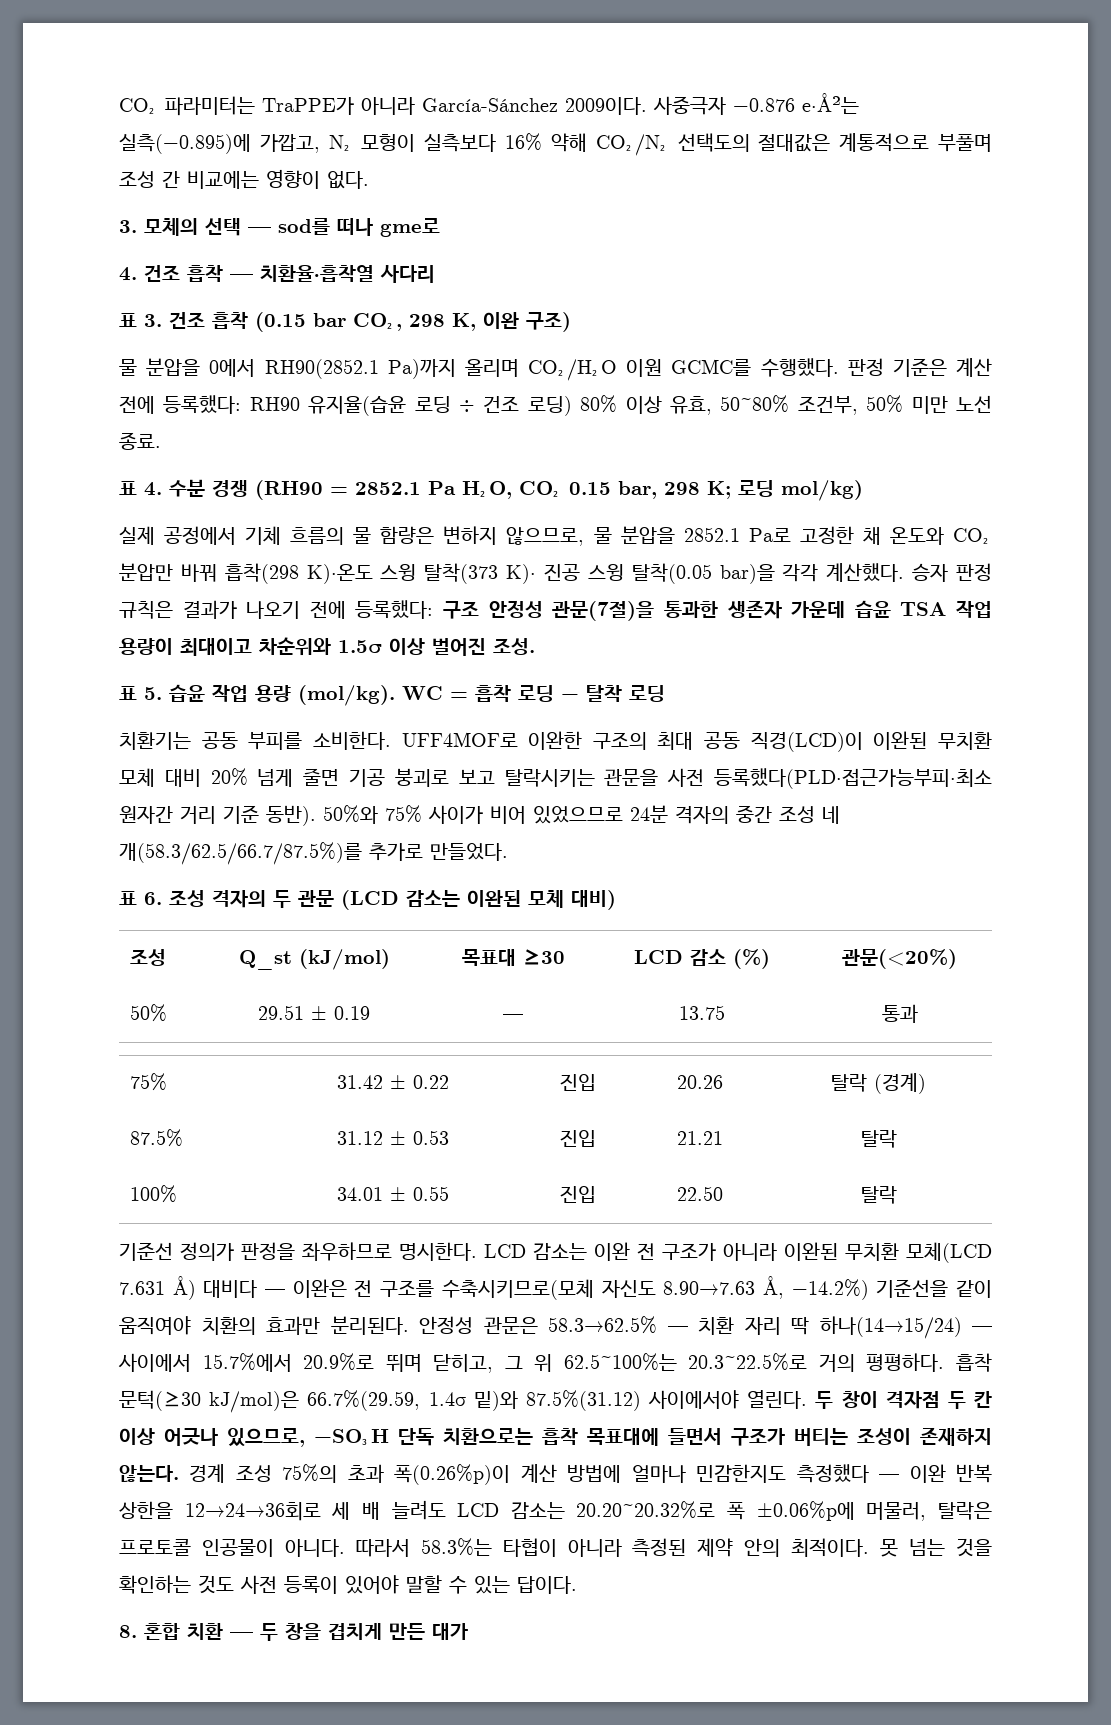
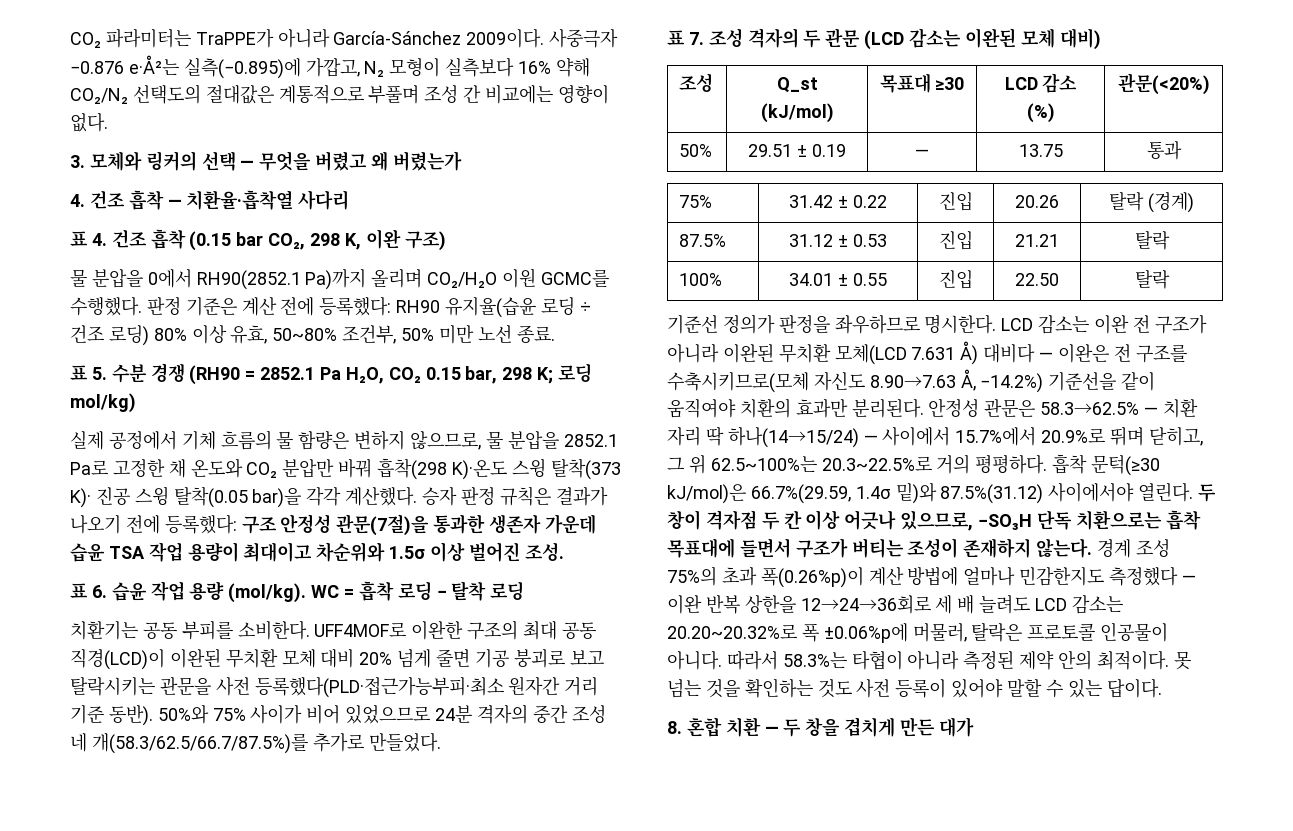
[144,218,440,237] 모체의 선택 — sod를 떠나 gme로 -> [89,151,462,171] 모체와 링커의 선택 — 무엇을 버렸고 왜 버렸는가
[144,314,162,327] 3. -> [91,233,107,246] 4.
[144,482,162,496] 4. -> [91,367,107,380] 5.
[144,687,162,700] 5. -> [91,585,107,598] 6.
[144,892,162,905] 6. -> [688,32,704,45] 7.

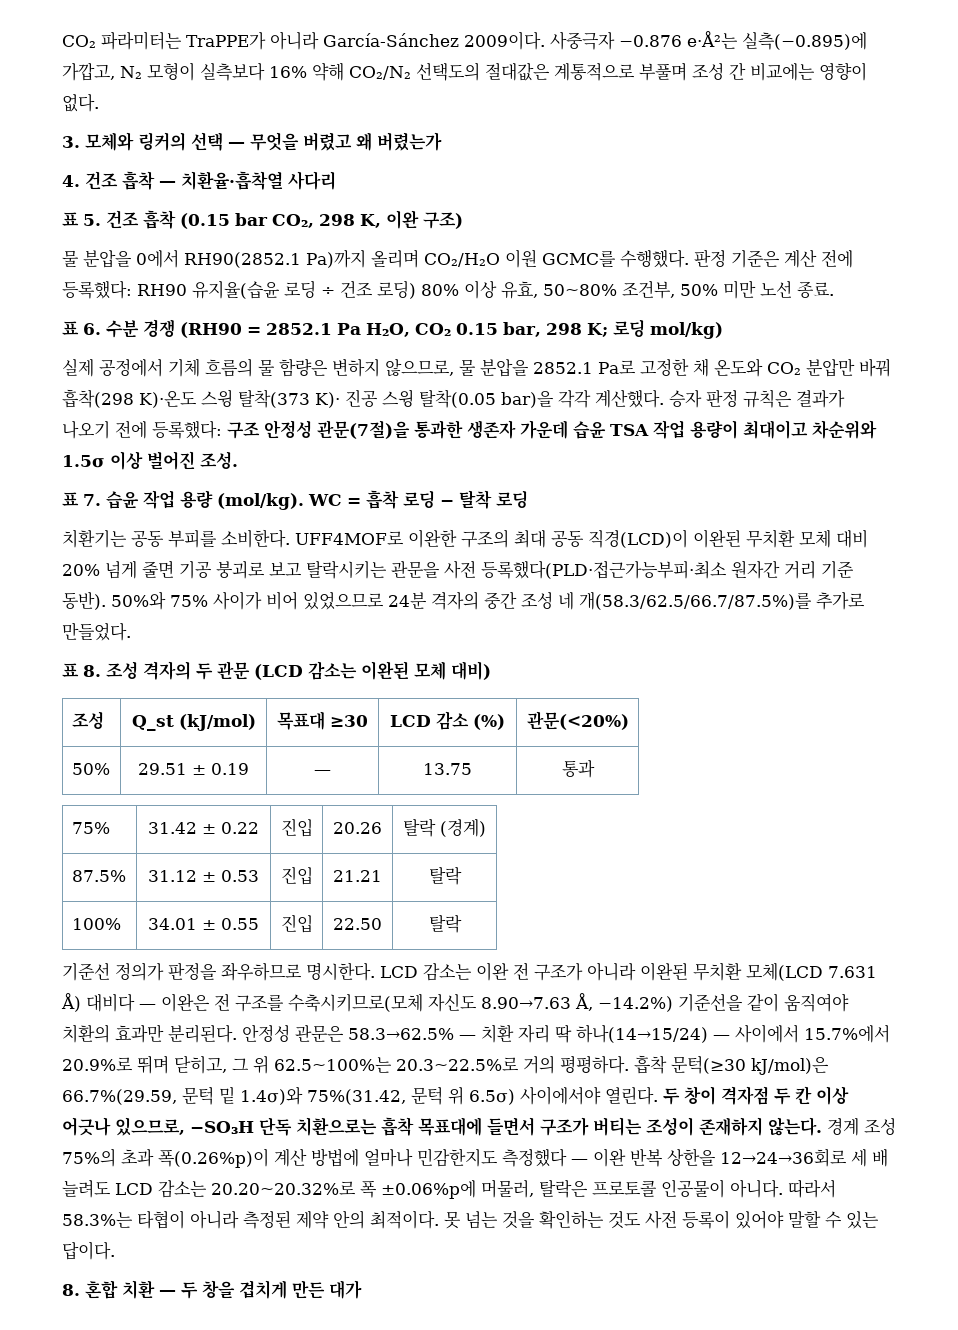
[91,233,107,246] 4. -> [83,214,101,226] 5.
[91,367,107,380] 5. -> [83,323,101,335] 6.
[91,585,107,598] 6. -> [83,494,101,506] 7.
[688,32,704,45] 7. -> [83,665,101,677] 8.
[855,482,1044,504] 1.4σ 밑)와 87.5%(31.12) -> [182,1086,515,1105] 문턱 밑 1.4σ)와 75%(31.42, 문턱 위 6.5σ)

